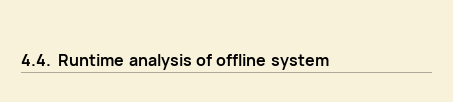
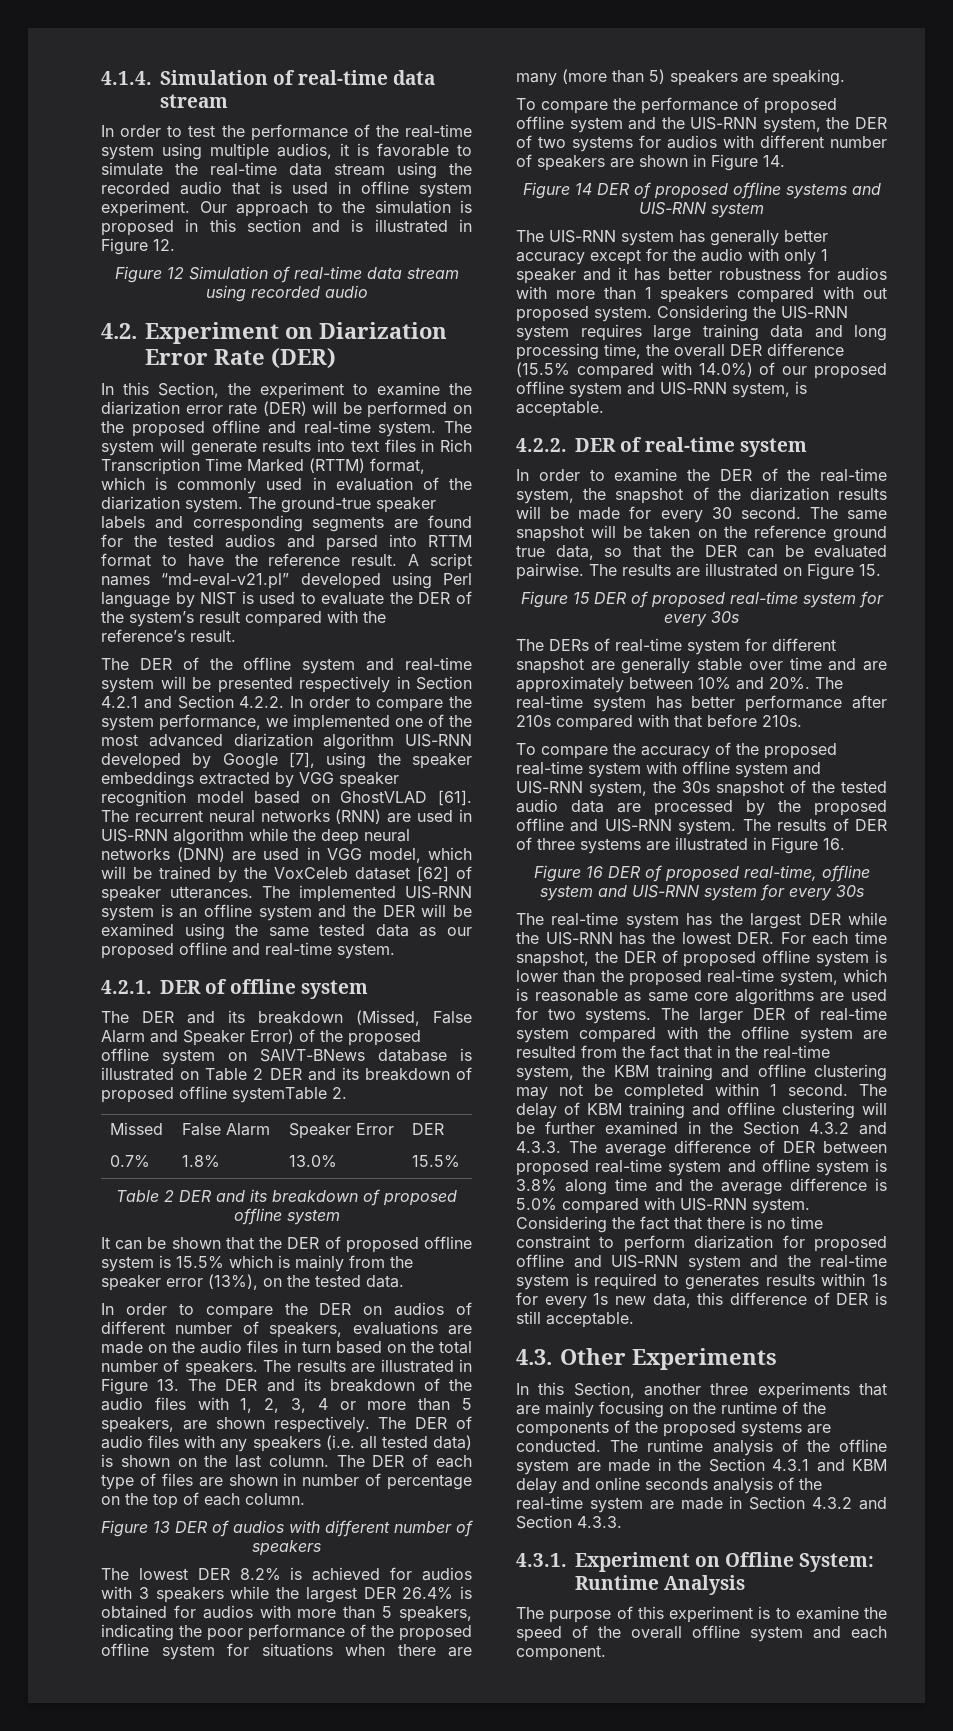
[21,54,329,70] 4.4. Runtime analysis of offline system -> [101,70,436,85] [160,94,228,108] [101,124,472,141] [101,143,472,160] [101,162,472,179] [101,181,472,198] [101,200,472,217] [101,219,472,236] [101,238,175,255] [114,266,459,283] [205,285,368,302] [101,322,447,344] [145,348,336,369] [101,382,472,399] [101,401,472,418] [101,420,472,437] [101,439,472,456] [101,458,425,475] [101,477,472,494] [101,496,436,513] [101,515,472,532] [101,534,472,551] [101,553,472,570] [101,572,472,589] [101,591,472,608] [101,610,386,627] [101,629,236,642] [101,657,472,674] [101,676,472,693] [101,695,472,712] [101,714,472,731] [101,733,472,750] [101,752,472,769] [101,771,399,788] [101,790,472,807] [101,809,472,824] [101,828,410,845] [101,847,472,863] [101,866,472,883] [101,885,472,902] [101,904,473,921] [101,923,472,940] [101,942,395,959] [101,979,369,999] [101,1010,472,1026] [101,1029,421,1046] [101,1048,472,1065] [101,1067,472,1081] [101,1086,347,1103] [110,1122,164,1135] [182,1123,271,1136] [289,1123,395,1139] [412,1123,445,1135] [110,1155,151,1168] [182,1155,221,1168] [289,1155,338,1168] [412,1155,461,1168] [116,1189,457,1206] [233,1208,340,1225] [101,1236,473,1253] [101,1255,413,1272] [101,1274,404,1291] [101,1302,472,1319] [101,1321,472,1338] [101,1340,472,1354] [101,1359,472,1376] [101,1378,472,1395] [101,1397,473,1413] [101,1416,472,1433] [101,1435,472,1452] [101,1454,472,1468] [101,1473,472,1490] [101,1492,305,1509] [101,1520,473,1537] [252,1540,321,1556] [101,1567,472,1581] [101,1586,472,1603] [101,1605,472,1622] [101,1624,472,1641] [101,1643,472,1660] [516,69,845,86] [516,97,837,114] [516,116,887,133] [516,135,887,152] [516,154,785,171] [522,182,881,199] [639,202,764,218] [516,230,828,246] [516,248,828,265] [516,267,887,284] [516,286,887,303] [516,305,848,322] [516,324,887,341] [516,343,844,360] [516,362,887,379] [516,381,807,398] [516,401,604,417] [516,437,808,457] [516,468,887,482] [516,487,887,504] [516,506,887,523] [516,525,887,542] [516,545,887,560] [516,563,881,580] [520,591,884,608] [664,611,739,627] [516,638,836,655] [516,657,887,674] [516,676,843,693] [516,695,887,712] [516,714,802,731] [516,742,837,759] [516,761,821,778] [516,780,887,797] [516,799,887,816] [516,818,887,835] [516,837,845,854] [533,865,870,882] [539,884,864,901] [516,912,887,929] [516,931,887,945] [516,950,887,967] [516,969,887,986] [516,988,887,1005] [516,1007,887,1024] [516,1026,887,1043] [516,1045,830,1059] [516,1064,887,1081] [516,1083,887,1100] [516,1102,887,1119] [516,1121,887,1135] [516,1140,887,1157] [516,1159,887,1176] [516,1178,887,1195] [516,1197,810,1214] [516,1216,823,1233] [516,1235,887,1252] [516,1254,887,1271] [516,1273,887,1290] [516,1292,887,1309] [516,1311,634,1328] [516,1348,777,1370] [516,1382,887,1399] [516,1401,826,1418] [516,1420,831,1437] [516,1439,887,1456] [516,1458,887,1475] [516,1477,822,1494] [516,1496,887,1513] [516,1515,622,1529] [516,1552,875,1572] [575,1575,746,1595] [516,1606,887,1623] [516,1625,887,1642] [516,1645,606,1661] 4.1.4. Simulation of real-time data stream // In order to test the performance of the real-time system using multiple audios, it is favorable to simulate the real-time data stream using the recorded audio that is used in offline system experiment. Our approach to the simulation is proposed in this section and is illustrated in Figure 12. // Figure 12 Simulation of real-time data stream using recorded audio // 4.2. Experiment on Diarization Error Rate (DER) // In this Section, the experiment to examine the diarization error rate (DER) will be performed on the proposed offline and real-time system. The system will generate results into text files in Rich Transcription Time Marked (RTTM) format, which is commonly used in evaluation of the diarization system. The ground-true speaker labels and corresponding segments are found for the tested audios and parsed into RTTM format to have the reference result. A script names “md-eval-v21.pl” developed using Perl language by NIST is used to evaluate the DER of the system’s result compared with the reference’s result. // The DER of the offline system and real-time system will be presented respectively in Section 4.2.1 and Section 4.2.2. In order to compare the system performance, we implemented one of the most advanced diarization algorithm UIS-RNN developed by Google [7], using the speaker embeddings extracted by VGG speaker recognition model based on GhostVLAD [61]. The recurrent neural networks (RNN) are used in UIS-RNN algorithm while the deep neural networks (DNN) are used in VGG model, which will be trained by the VoxCeleb dataset [62] of speaker utterances. The implemented UIS-RNN system is an offline system and the DER will be examined using the same tested data as our proposed offline and real-time system. // 4.2.1. DER of offline system // The DER and its breakdown (Missed, False Alarm and Speaker Error) of the proposed offline system on SAIVT-BNews database is illustrated on Table 2 DER and its breakdown of proposed offline systemTable 2. // Missed | False Alarm | Speaker Error | DER // 0.7% | 1.8% | 13.0% | 15.5% // Table 2 DER and its breakdown of proposed offline system // It can be shown that the DER of proposed offline system is 15.5% which is mainly from the speaker error (13%), on the tested data. // In order to compare the DER on audios of different number of speakers, evaluations are made on the audio files in turn based on the total number of speakers. The results are illustrated in Figure 13. The DER and its breakdown of the audio files with 1, 2, 3, 4 or more than 5 speakers, are shown respectively. The DER of audio files with any speakers (i.e. all tested data) is shown on the last column. The DER of each type of files are shown in number of percentage on the top of each column. // Figure 13 DER of audios with different number of speakers // The lowest DER 8.2% is achieved for audios with 3 speakers while the largest DER 26.4% is obtained for audios with more than 5 speakers, indicating the poor performance of the proposed offline system for situations when there are many (more than 5) speakers are speaking. // To compare the performance of proposed offline system and the UIS-RNN system, the DER of two systems for audios with different number of speakers are shown in Figure 14. // Figure 14 DER of proposed offline systems and UIS-RNN system // The UIS-RNN system has generally better accuracy except for the audio with only 1 speaker and it has better robustness for audios with more than 1 speakers compared with out proposed system. Considering the UIS-RNN system requires large training data and long processing time, the overall DER difference (15.5% compared with 14.0%) of our proposed offline system and UIS-RNN system, is acceptable. // 4.2.2. DER of real-time system // In order to examine the DER of the real-time system, the snapshot of the diarization results will be made for every 30 second. The same snapshot will be taken on the reference ground true data, so that the DER can be evaluated pairwise. The results are illustrated on Figure 15. // Figure 15 DER of proposed real-time system for every 30s // The DERs of real-time system for different snapshot are generally stable over time and are approximately between 10% and 20%. The real-time system has better performance after 210s compared with that before 210s. // To compare the accuracy of the proposed real-time system with offline system and UIS-RNN system, the 30s snapshot of the tested audio data are processed by the proposed offline and UIS-RNN system. The results of DER of three systems are illustrated in Figure 16. // Figure 16 DER of proposed real-time, offline system and UIS-RNN system for every 30s // The real-time system has the largest DER while the UIS-RNN has the lowest DER. For each time snapshot, the DER of proposed offline system is lower than the proposed real-time system, which is reasonable as same core algorithms are used for two systems. The larger DER of real-time system compared with the offline system are resulted from the fact that in the real-time system, the KBM training and offline clustering may not be completed within 1 second. The delay of KBM training and offline clustering will be further examined in the Section 4.3.2 and 4.3.3. The average difference of DER between proposed real-time system and offline system is 3.8% along time and the average difference is 5.0% compared with UIS-RNN system. Considering the fact that there is no time constraint to perform diarization for proposed offline and UIS-RNN system and the real-time system is required to generates results within 1s for every 1s new data, this difference of DER is still acceptable. // 4.3. Other Experiments // In this Section, another three experiments that are mainly focusing on the runtime of the components of the proposed systems are conducted. The runtime analysis of the offline system are made in the Section 4.3.1 and KBM delay and online seconds analysis of the real-time system are made in Section 4.3.2 and Section 4.3.3. // 4.3.1. Experiment on Offline System: Runtime Analysis // The purpose of this experiment is to examine the speed of the overall offline system and each component.

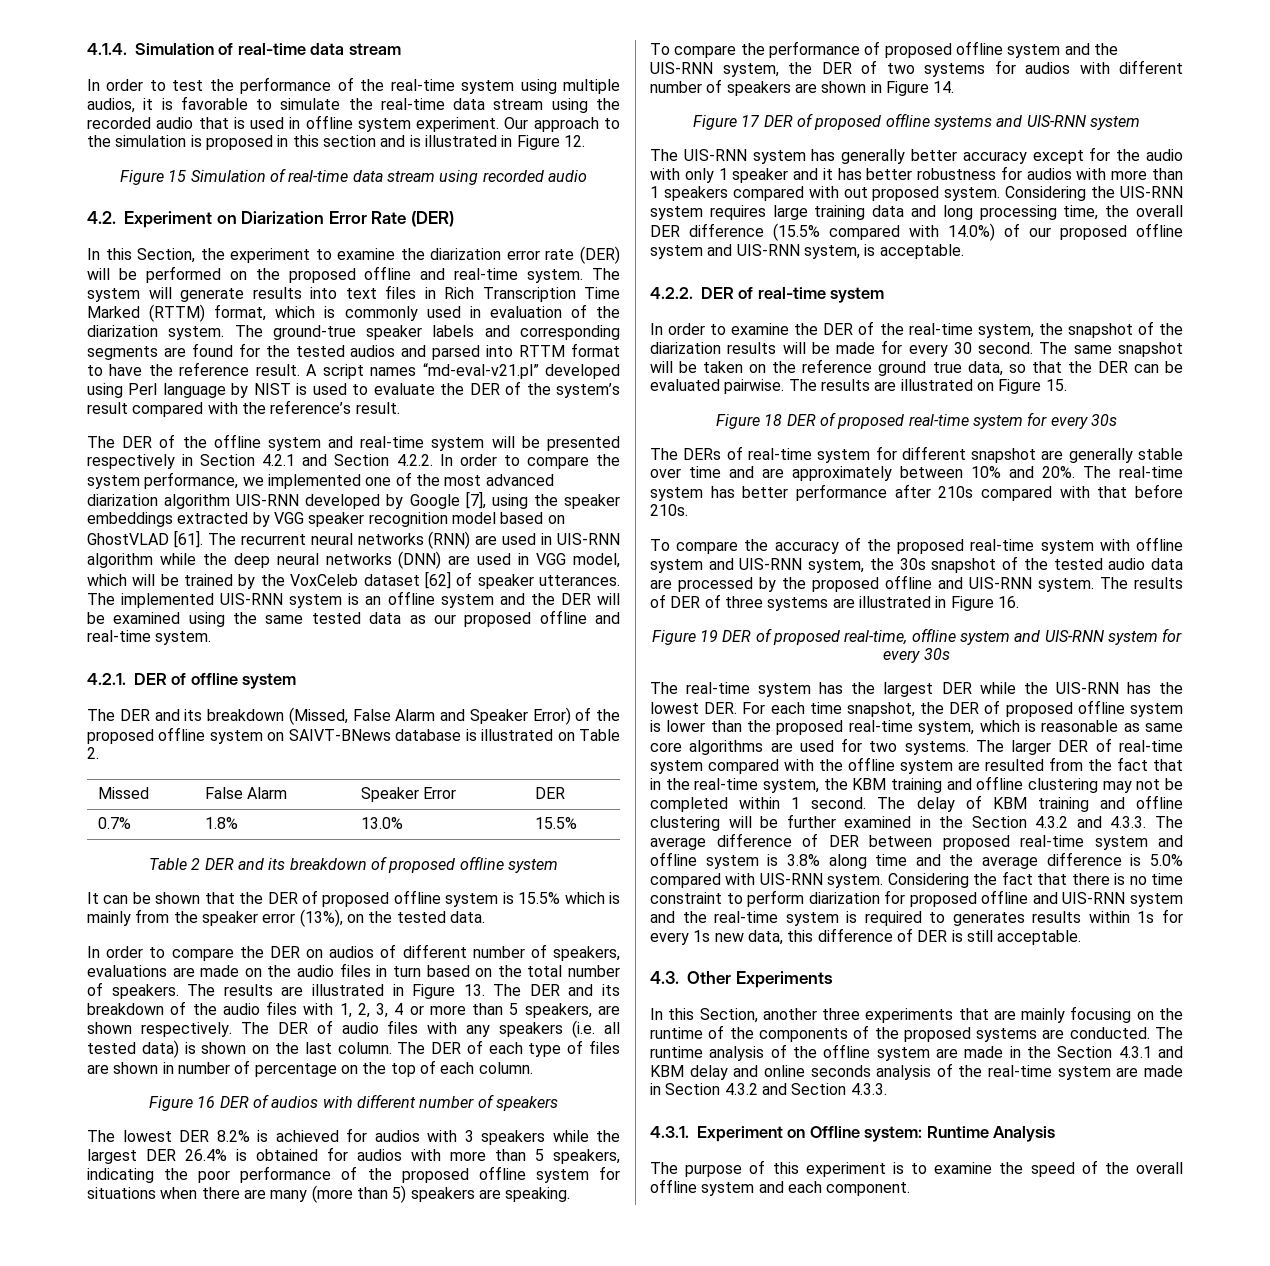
[166,267,184,279] 12 -> [168,170,187,182] 15
[253,1067,472,1081] [101,1086,327,1103] 2 DER and its breakdown of proposed offline systemTable -> (621, 735) none
[153,1521,170,1533] 13 -> [197,1096,216,1108] 16
[574,183,592,195] 14 -> [741,115,761,127] 17
[572,592,590,604] 15 -> [764,414,783,426] 18
[585,866,603,878] 16 -> [700,630,719,642] 19
[799,1553,875,1572] System: -> [864,1126,923,1142] system:

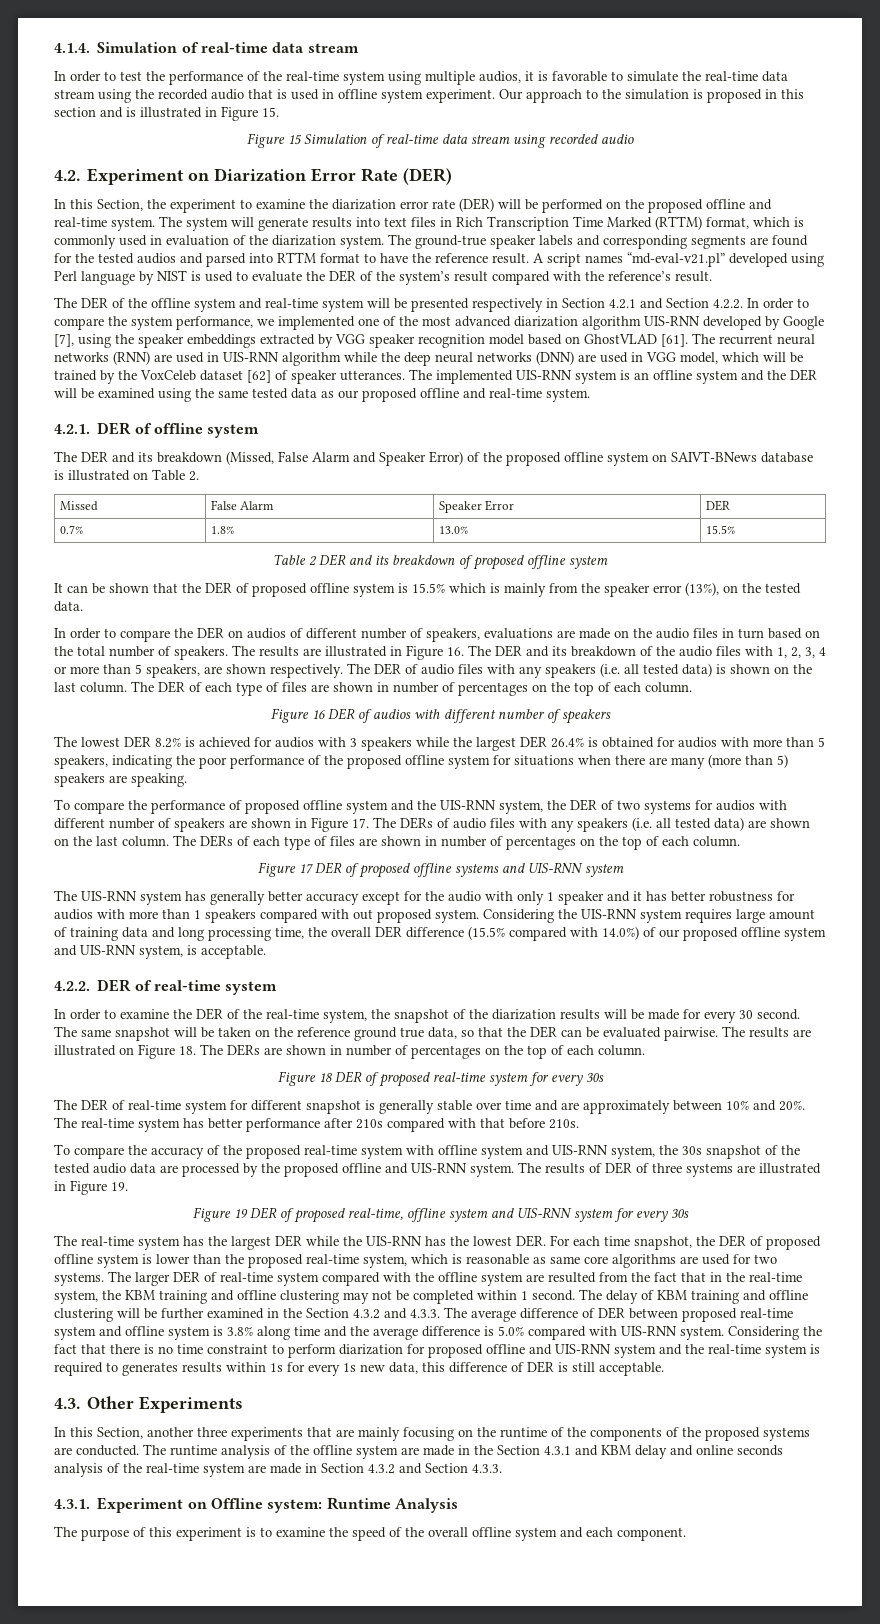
[563,135,585,147] 12. -> [262,107,279,117] 15.
[463,984,485,996] 13. -> [447,647,464,656] 16.
[254,1063,337,1077] percentage -> [458,682,528,696] percentages
[933,81,955,93] 14. -> [352,817,810,832] [54,835,740,850] 17. The DERs of audio files with any speakers (i.e. all tested data) are shown on the last column. The DERs of each type of files are shown in number of percentages on the top of each column.
(808, 212) none -> [769,909,815,920] [54,927,67,937] amount of
[1045,379,1067,391] 15. -> [179,1044,645,1059] 18. The DERs are shown in number of percentages on the top of each column.
[683,448,722,460] DERs -> [81,1099,108,1111] DER
[1041,450,1064,460] are -> [365,1100,375,1110] is
[997,596,1019,608] 16. -> [111,1182,128,1191] 19.

